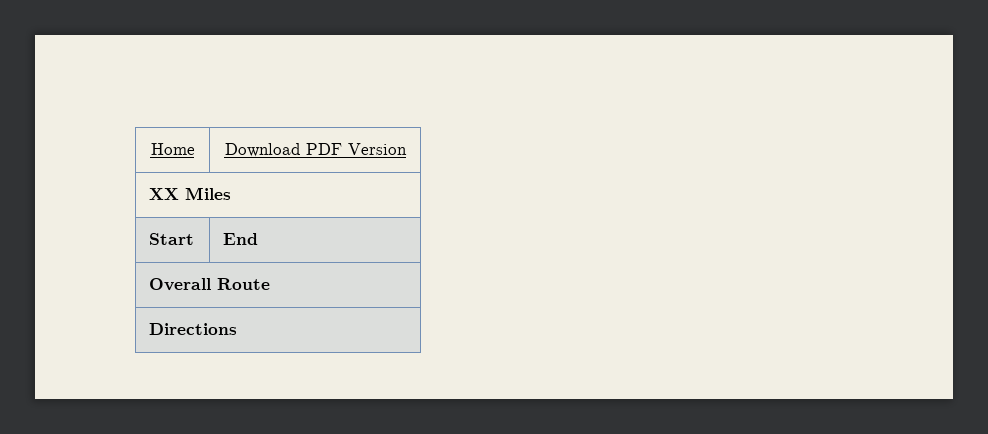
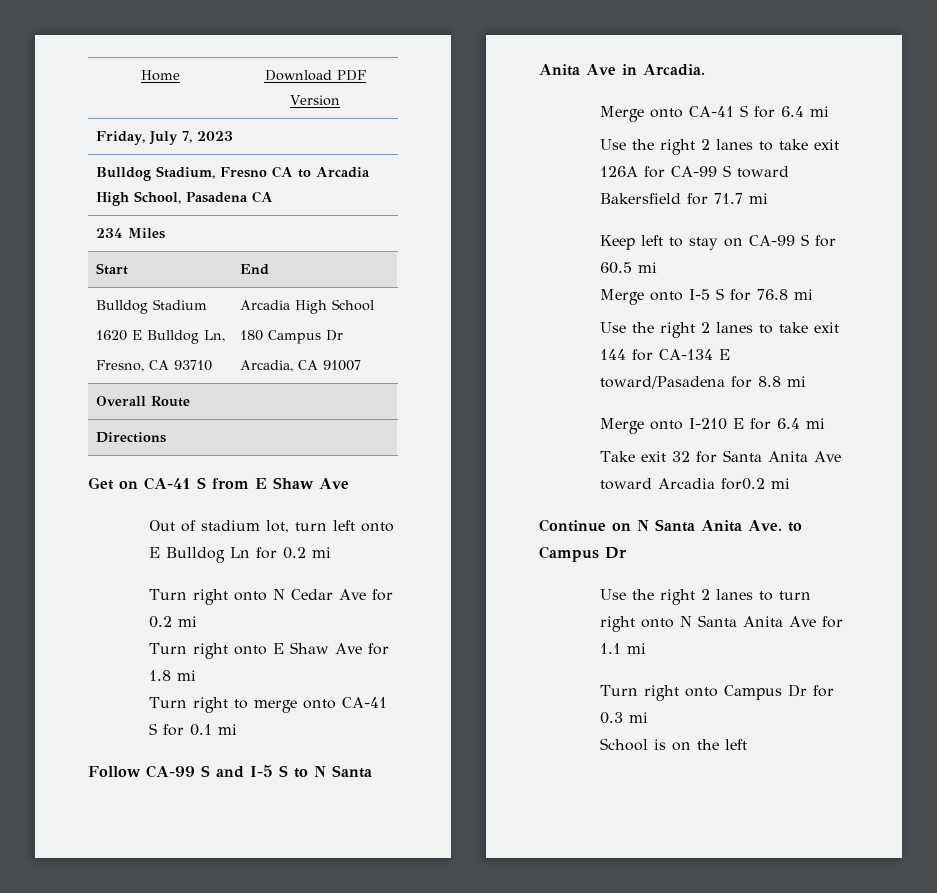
[149,187,232,200] [149,233,195,245] [223,233,259,245] [149,278,271,291] [149,323,238,335] XX Miles // Start | End // Overall Route // Directions -> [95,131,233,145] [95,166,370,181] [95,191,273,206] [95,228,165,239] [95,263,128,275] [239,264,269,275] [95,299,207,314] [95,330,225,344] [95,360,212,372] [239,299,374,314] [239,330,343,344] [239,360,361,372] [95,396,190,407] [95,432,166,443] [88,477,349,490] [149,520,395,533] [149,547,332,563] [149,589,394,605] [149,616,198,628] [149,642,390,659] [149,670,197,681] [149,697,388,713] [149,723,238,736] [88,765,372,778] [539,64,705,76] [600,105,830,122] [600,139,840,155] [600,165,790,178] [600,193,769,205] [600,234,837,250] [600,262,658,274] [600,288,814,305] [600,322,840,338] [600,349,731,361] [600,376,807,389] [600,418,826,434] [600,450,842,463] [600,478,791,490] [539,519,802,532] [539,546,627,562] [600,589,812,605] [600,615,844,632] [600,643,647,654] [600,684,835,701] [600,712,649,724] [600,738,748,751] Friday, July 7, 2023 // Bulldog Stadium, Fresno CA to Arcadia High School, Pasadena CA // 234 Miles // Start | End // Bulldog Stadium // 1620 E Bulldog Ln, // Fresno, CA 93710 | Arcadia High School // 180 Campus Dr // Arcadia, CA 91007 // Overall Route // Directions // Get on CA-41 S from E Shaw Ave // Out of stadium lot, turn left onto E Bulldog Ln for 0.2 mi // Turn right onto N Cedar Ave for 0.2 mi // Turn right onto E Shaw Ave for 1.8 mi // Turn right to merge onto CA-41 S for 0.1 mi // Follow CA-99 S and I-5 S to N Santa Anita Ave in Arcadia. // Merge onto CA-41 S for 6.4 mi // Use the right 2 lanes to take exit 126A for CA-99 S toward Bakersfield for 71.7 mi // Keep left to stay on CA-99 S for 60.5 mi // Merge onto I-5 S for 76.8 mi // Use the right 2 lanes to take exit 144 for CA-134 E toward/Pasadena for 8.8 mi // Merge onto I-210 E for 6.4 mi // Take exit 32 for Santa Anita Ave toward Arcadia for0.2 mi // Continue on N Santa Anita Ave. to Campus Dr // Use the right 2 lanes to turn right onto N Santa Anita Ave for 1.1 mi // Turn right onto Campus Dr for 0.3 mi // School is on the left

